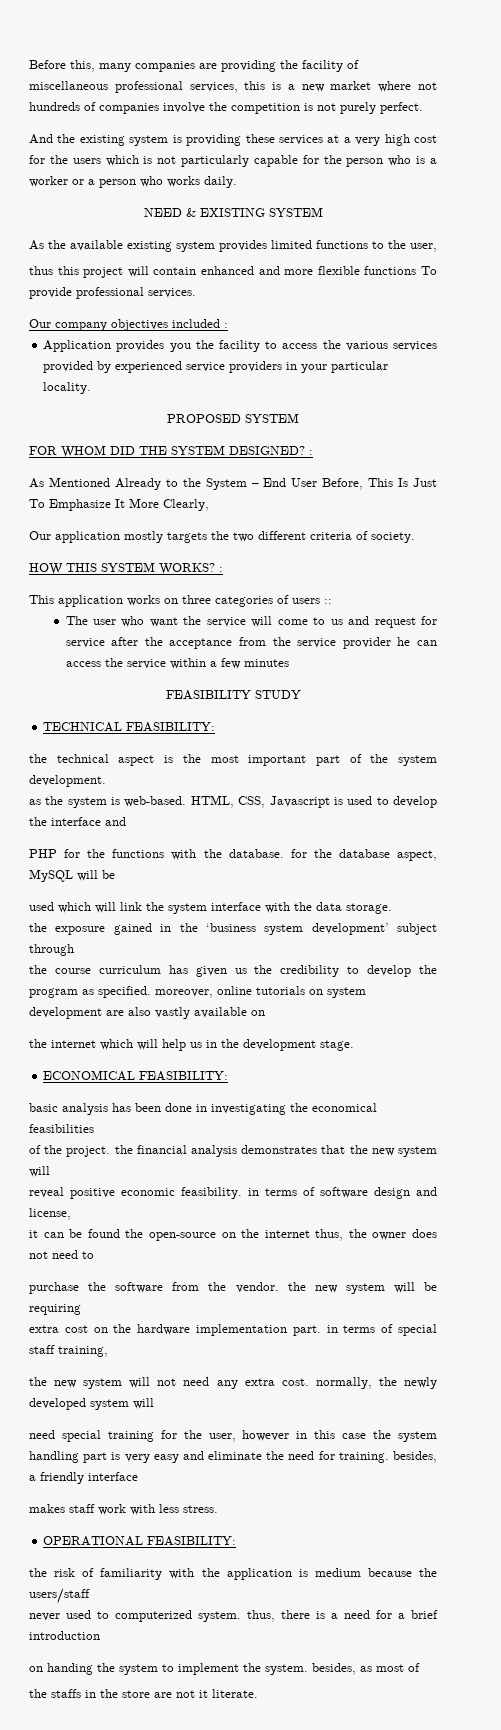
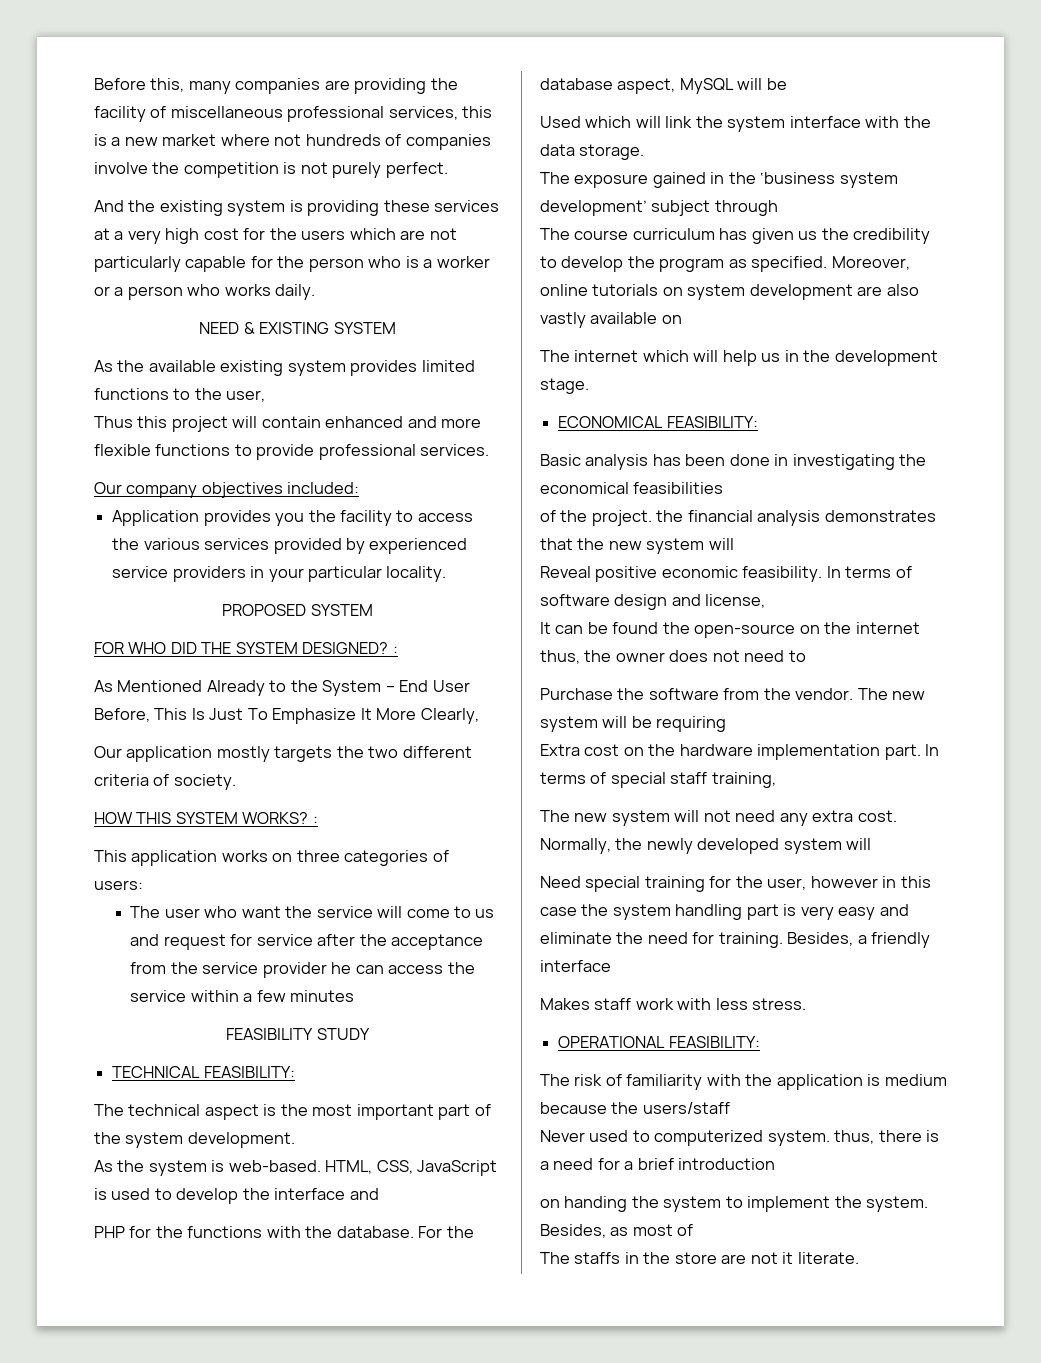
[143,156,153,164] is -> [400,230,426,240] are
[29,266,53,275] thus -> [94,416,133,428] Thus
[421,266,437,275] To -> [234,444,252,456] to
[172,319,228,328] included : -> [287,482,360,494] included:
[61,445,106,458] WHOM -> [128,642,167,654] WHO
[292,598,332,604] users :: -> [94,880,143,890] users:
[29,754,47,763] the -> [94,1104,124,1116] The
[29,799,41,805] as -> [94,1160,113,1172] As
[269,796,330,808] Javascript -> [417,1160,498,1176] JavaScript
[290,849,307,858] for -> [418,1226,443,1238] For
[29,902,54,911] used -> [540,116,581,128] Used
[29,923,47,932] the -> [540,172,570,184] The
[29,965,47,974] the -> [540,228,570,240] The
[155,989,213,998] moreover, -> [831,256,910,270] Moreover,
[29,1039,47,1048] the -> [540,350,570,362] The
[29,1103,58,1112] basic -> [540,454,581,466] Basic
[29,1187,64,1198] reveal -> [540,566,591,578] Reveal
[248,1188,259,1196] in -> [826,566,841,578] In
[29,1230,38,1238] it -> [540,622,551,634] It
[29,1282,79,1294] purchase -> [540,688,613,700] Purchase
[287,1282,306,1291] the -> [857,688,888,700] The
[29,1325,59,1333] extra -> [540,744,580,756] Extra
[326,1325,338,1333] in -> [925,744,940,756] In
[29,1377,47,1386] the -> [540,810,570,822] The
[315,1377,372,1389] normally, -> [540,838,611,854] Normally,
[29,1430,55,1439] need -> [540,876,581,888] Need
[393,1451,438,1463] besides, -> [787,932,854,946] Besides,
[29,1504,65,1513] makes -> [540,998,590,1010] Makes
[29,1568,47,1577] the -> [540,1074,570,1086] The
[29,1613,60,1621] never -> [540,1130,585,1142] Never
[312,1663,356,1675] besides, -> [540,1224,606,1238] Besides,
[29,1689,47,1698] the -> [540,1252,570,1264] The

